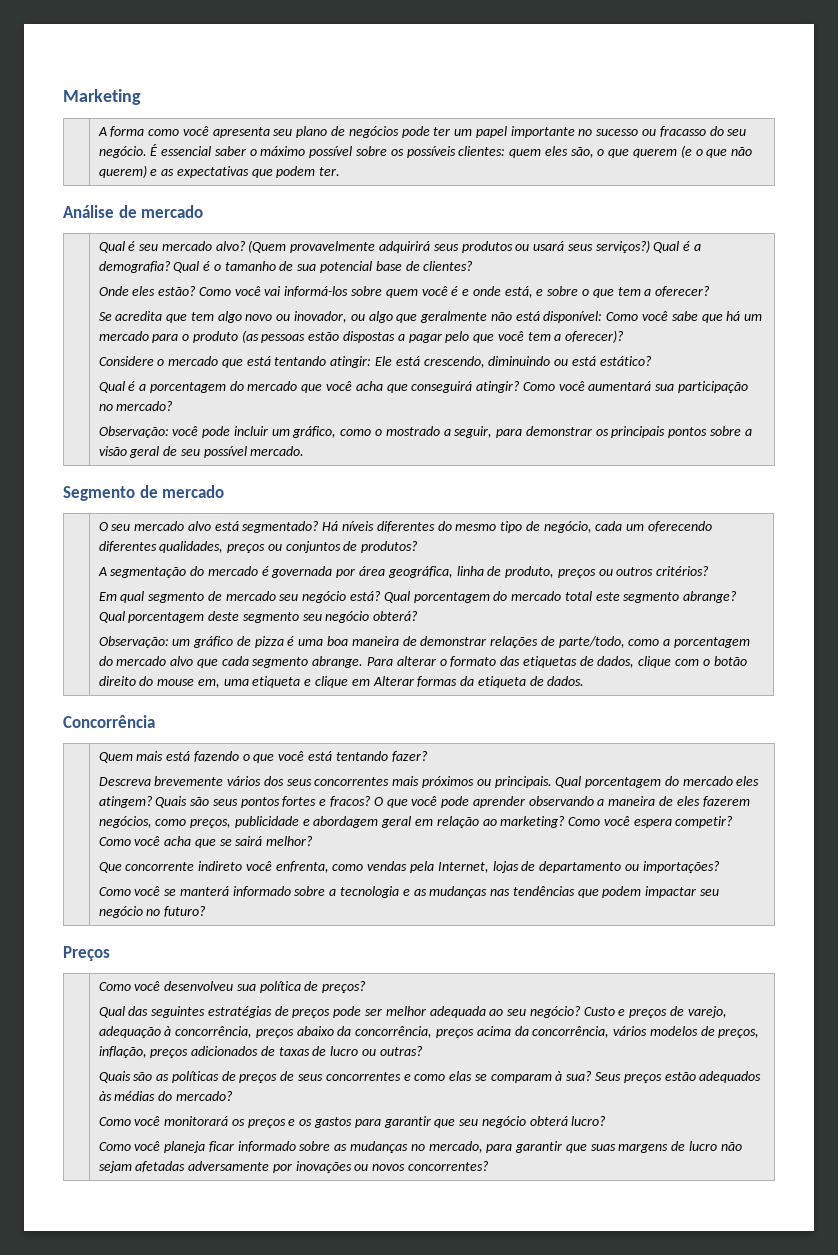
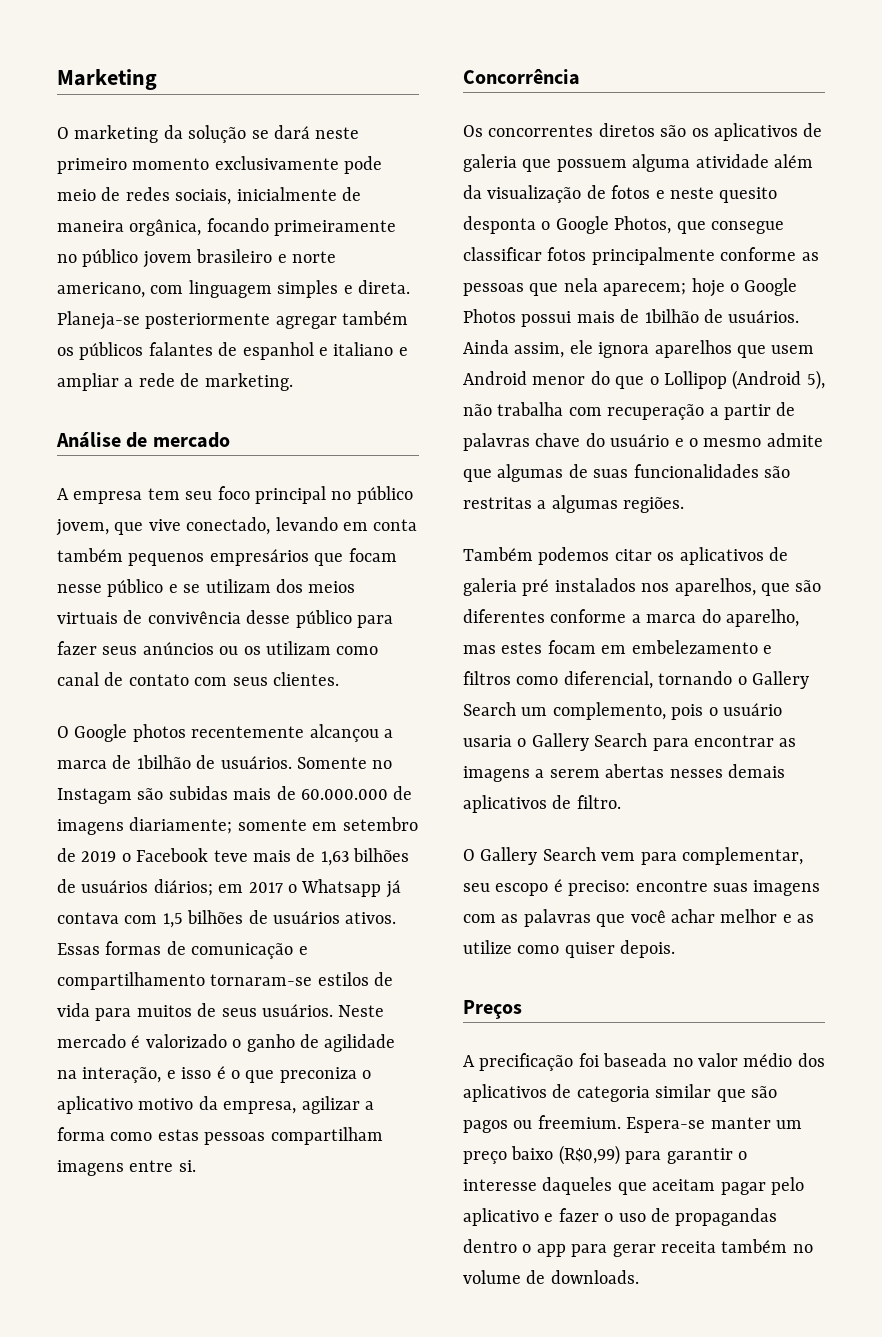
[97,126,747,138] [98,144,753,158] [98,165,341,178] [63,205,204,218] [98,240,702,253] [98,261,474,273] [98,286,711,298] [98,311,763,323] [98,330,625,343] [98,356,652,368] [98,381,749,393] [98,401,174,411] [98,426,752,438] [98,446,305,458] [63,485,225,501] [98,521,713,533] [98,541,419,553] [97,566,710,578] [98,591,738,603] [98,611,419,623] [98,636,751,648] [98,656,747,668] [98,676,585,688] [63,715,155,728] [98,751,428,763] [98,776,760,788] [98,796,750,808] [98,816,734,828] [98,836,314,848] [98,861,720,873] [98,886,720,898] [98,906,207,918] [63,946,110,961] [98,981,367,993] [98,1006,727,1018] [98,1026,760,1038] [98,1046,423,1058] [98,1071,762,1083] [98,1091,233,1101] [98,1116,607,1128] [98,1141,742,1153] [98,1161,489,1173] // | A forma como você apresenta seu plano de negócios pode ter um papel importante no sucesso ou fracasso do seu negócio. É essencial saber o máximo possível sobre os possíveis clientes: quem eles são, o que querem (e o que não querem) e as expectativas que podem ter. // Análise de mercado // | Qual é seu mercado alvo? (Quem provavelmente adquirirá seus produtos ou usará seus serviços?) Qual é a demografia? Qual é o tamanho de sua potencial base de clientes? // Onde eles estão? Como você vai informá-los sobre quem você é e onde está, e sobre o que tem a oferecer? // Se acredita que tem algo novo ou inovador, ou algo que geralmente não está disponível: Como você sabe que há um mercado para o produto (as pessoas estão dispostas a pagar pelo que você tem a oferecer)? // Considere o mercado que está tentando atingir: Ele está crescendo, diminuindo ou está estático? // Qual é a porcentagem do mercado que você acha que conseguirá atingir? Como você aumentará sua participação no mercado? // Observação: você pode incluir um gráfico, como o mostrado a seguir, para demonstrar os principais pontos sobre a visão geral de seu possível mercado. // Segmento de mercado // | O seu mercado alvo está segmentado? Há níveis diferentes do mesmo tipo de negócio, cada um oferecendo diferentes qualidades, preços ou conjuntos de produtos? // A segmentação do mercado é governada por área geográfica, linha de produto, preços ou outros critérios? // Em qual segmento de mercado seu negócio está? Qual porcentagem do mercado total este segmento abrange? Qual porcentagem deste segmento seu negócio obterá? // Observação: um gráfico de pizza é uma boa maneira de demonstrar relações de parte/todo, como a porcentagem do mercado alvo que cada segmento abrange. Para alterar o formato das etiquetas de dados, clique com o botão direito do mouse em, uma etiqueta e clique em Alterar formas da etiqueta de dados. // Concorrência // | Quem mais está fazendo o que você está tentando fazer? // Descreva brevemente vários dos seus concorrentes mais próximos ou principais. Qual porcentagem do mercado eles atingem? Quais são seus pontos fortes e fracos? O que você pode aprender observando a maneira de eles fazerem negócios, como preços, publicidade e abordagem geral em relação ao marketing? Como você espera competir? Como você acha que se sairá melhor? // Que concorrente indireto você enfrenta, como vendas pela Internet, lojas de departamento ou importações? // Como você se manterá informado sobre a tecnologia e as mudanças nas tendências que podem impactar seu negócio no futuro? // Preços // | Como você desenvolveu sua política de preços? // Qual das seguintes estratégias de preços pode ser melhor adequada ao seu negócio? Custo e preços de varejo, adequação à concorrência, preços abaixo da concorrência, preços acima da concorrência, vários modelos de preços, inflação, preços adicionados de taxas de lucro ou outras? // Quais são as políticas de preços de seus concorrentes e como elas se comparam à sua? Seus preços estão adequados às médias do mercado? // Como você monitorará os preços e os gastos para garantir que seu negócio obterá lucro? // Como você planeja ficar informado sobre as mudanças no mercado, para garantir que suas margens de lucro não sejam afetadas adversamente por inovações ou novos concorrentes? -> [57,125,360,143] [57,156,383,174] [57,187,361,205] [57,218,397,236] [57,249,336,268] [57,280,410,298] [57,311,409,330] [57,342,408,360] [57,373,293,391] [56,432,230,448] [57,486,413,504] [56,517,418,536] [57,548,397,566] [57,579,356,597] [57,610,393,628] [57,641,379,655] [57,672,339,686] [57,724,393,742] [57,755,393,769] [57,786,413,804] [57,817,418,835] [57,848,410,866] [57,879,401,898] [57,910,397,928] [57,941,308,959] [57,972,394,990] [57,1003,385,1021] [57,1034,396,1052] [57,1066,372,1083] [57,1096,374,1114] [57,1127,383,1145] [57,1160,196,1176] [463,69,580,85] [463,123,823,141] [463,154,813,172] [463,185,778,203] [463,216,784,234] [463,247,819,265] [463,278,798,297] [463,309,800,327] [463,340,815,358] [463,370,825,390] [463,402,796,420] [463,433,823,451] [463,464,790,482] [463,495,685,513] [463,547,788,565] [463,578,822,596] [463,609,799,627] [463,640,772,654] [463,671,809,689] [463,702,782,720] [463,733,797,751] [463,764,785,782] [463,795,621,813] [463,847,803,865] [463,879,821,896] [463,909,815,927] [463,940,676,958] [463,1000,522,1019] [463,1053,825,1071] [463,1084,777,1102] [463,1115,802,1133] [463,1145,747,1165] [463,1177,804,1195] [463,1208,778,1226] [463,1239,813,1257] [463,1270,639,1284] // O marketing da solução se dará neste primeiro momento exclusivamente pode meio de redes sociais, inicialmente de maneira orgânica, focando primeiramente no público jovem brasileiro e norte americano, com linguagem simples e direta. Planeja-se posteriormente agregar também os públicos falantes de espanhol e italiano e ampliar a rede de marketing. // Análise de mercado // A empresa tem seu foco principal no público jovem, que vive conectado, levando em conta também pequenos empresários que focam nesse público e se utilizam dos meios virtuais de convivência desse público para fazer seus anúncios ou os utilizam como canal de contato com seus clientes. // O Google photos recentemente alcançou a marca de 1bilhão de usuários. Somente no Instagam são subidas mais de 60.000.000 de imagens diariamente; somente em setembro de 2019 o Facebook teve mais de 1,63 bilhões de usuários diários; em 2017 o Whatsapp já contava com 1,5 bilhões de usuários ativos. Essas formas de comunicação e compartilhamento tornaram-se estilos de vida para muitos de seus usuários. Neste mercado é valorizado o ganho de agilidade na interação, e isso é o que preconiza o aplicativo motivo da empresa, agilizar a forma como estas pessoas compartilham imagens entre si. // Concorrência // Os concorrentes diretos são os aplicativos de galeria que possuem alguma atividade além da visualização de fotos e neste quesito desponta o Google Photos, que consegue classificar fotos principalmente conforme as pessoas que nela aparecem; hoje o Google Photos possui mais de 1bilhão de usuários. Ainda assim, ele ignora aparelhos que usem Android menor do que o Lollipop (Android 5), não trabalha com recuperação a partir de palavras chave do usuário e o mesmo admite que algumas de suas funcionalidades são restritas a algumas regiões. // Também podemos citar os aplicativos de galeria pré instalados nos aparelhos, que são diferentes conforme a marca do aparelho, mas estes focam em embelezamento e filtros como diferencial, tornando o Gallery Search um complemento, pois o usuário usaria o Gallery Search para encontrar as imagens a serem abertas nesses demais aplicativos de filtro. // O Gallery Search vem para complementar, seu escopo é preciso: encontre suas imagens com as palavras que você achar melhor e as utilize como quiser depois. // Preços // A precificação foi baseada no valor médio dos aplicativos de categoria similar que são pagos ou freemium. Espera-se manter um preço baixo (R$0,99) para garantir o interesse daqueles que aceitam pagar pelo aplicativo e fazer o uso de propagandas dentro o app para gerar receita também no volume de downloads.

